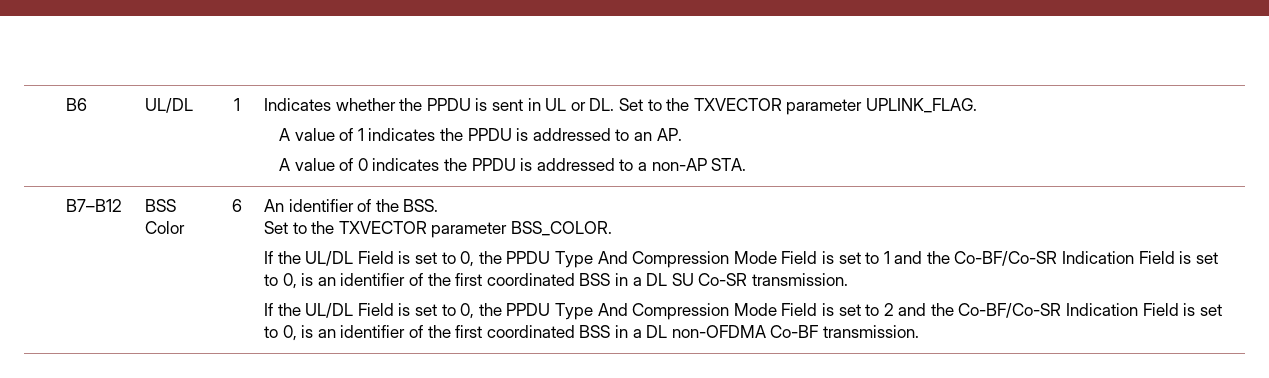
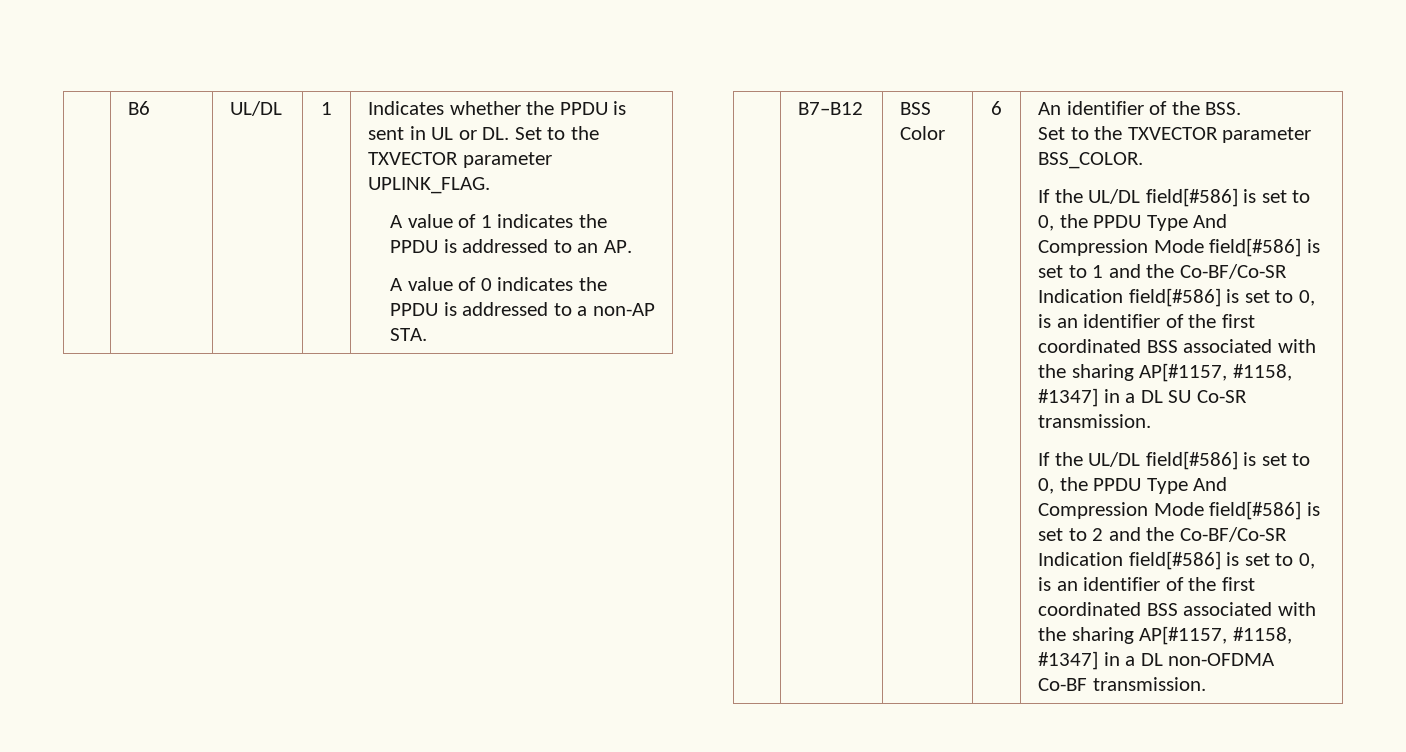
[357,251,394,264] Field -> [1145,188,1238,207] field[#586]
[781,251,818,264] Field -> [1209,238,1302,257] field[#586]
[1138,251,1175,264] Field -> [1128,288,1221,307] field[#586]
(611, 279) none -> [1183,339,1316,353] [1038,363,1292,382] [1038,388,1099,407] associated with the sharing AP[#1157, #1158, #1347]
[357,303,394,316] Field -> [1145,451,1238,470] field[#586]
[781,303,818,316] Field -> [1209,501,1302,520] field[#586]
[1142,303,1179,316] Field -> [1128,551,1221,570] field[#586]
(611, 331) none -> [1183,602,1316,616] [1038,626,1292,645] [1038,651,1099,670] associated with the sharing AP[#1157, #1158, #1347]

